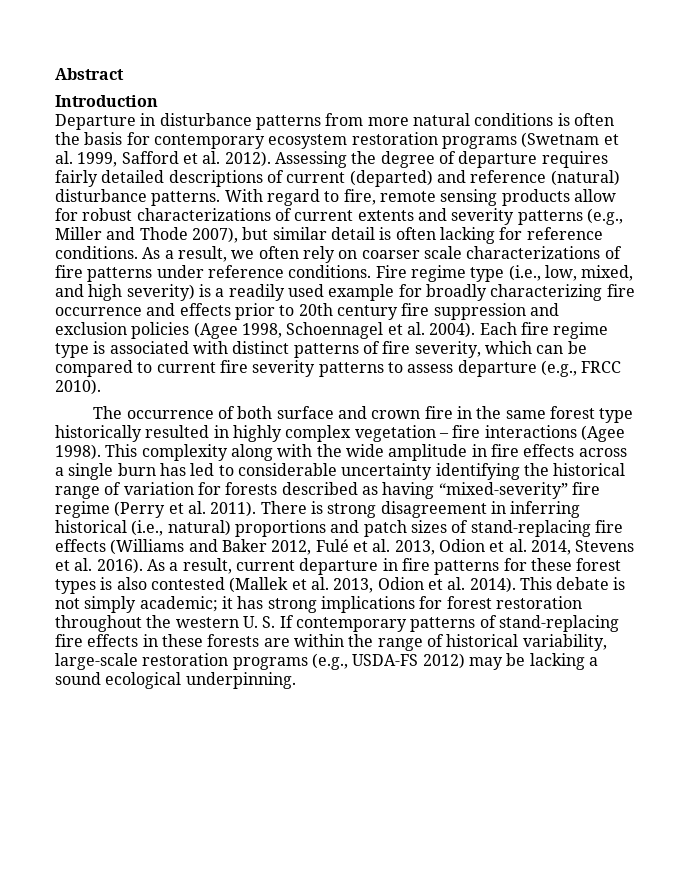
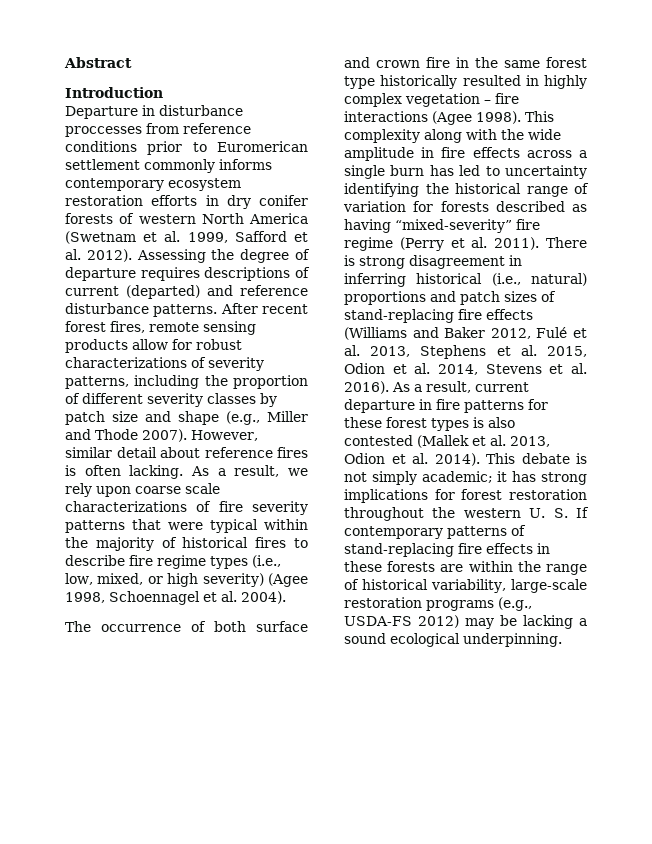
[255,113,614,130] [55,132,517,149] patterns from more natural conditions is often the basis for contemporary ecosystem restoration programs -> [65,123,251,137] [65,141,308,155] [65,159,272,173] [65,178,241,191] [65,195,308,209] [65,213,308,224] proccesses from reference conditions prior to Euromerican settlement commonly informs contemporary ecosystem restoration efforts in dry conifer forests of western North America
[55,170,165,187] fairly detailed -> (200, 274) none
[550,170,620,186] (natural) -> (308, 290) none
[224,189,376,206] With regard to fire, -> [220,303,308,314] [65,321,145,333] After recent forest fires,
[294,208,623,225] [55,227,603,244] [55,246,622,263] [55,265,505,282] current extents and severity patterns (e.g., Miller and Thode 2007), but similar detail is often lacking for reference conditions. As a result, we often rely on coarser scale characterizations of fire patterns under reference conditions. Fire regime type -> [208,357,264,371] [65,375,308,389] [65,393,277,407] [65,411,308,425] [65,429,258,442] [65,447,308,458] [65,465,308,479] [65,483,220,497] [65,501,308,515] [65,519,308,533] [65,537,308,551] [65,555,248,569] severity patterns, including the proportion of different severity classes by patch size and shape (e.g., Miller and Thode 2007). However, similar detail about reference fires is often lacking. As a result, we rely upon coarse scale characterizations of fire severity patterns that were typical within the majority of historical fires to describe fire regime types
[55,284,84,297] and -> [147,576,163,584] or
[198,284,635,301] [55,303,559,320] [55,322,190,339] is a readily used example for broadly characterizing fire occurrence and effects prior to 20th century fire suppression and exclusion policies -> (264, 580) none
[479,322,609,339] [55,341,587,358] [55,360,622,377] [55,379,101,395] Each fire regime type is associated with distinct patterns of fire severity, which can be compared to current fire severity patterns to assess departure (e.g., FRCC 2010). -> (286, 597) none
[237,463,337,476] considerable -> (500, 171) none
(435, 547) none -> [420,345,587,359] Stephens et al. 2015,

